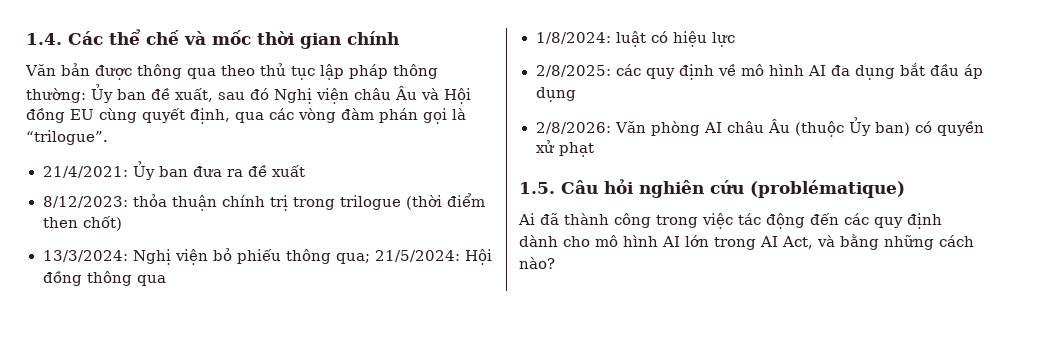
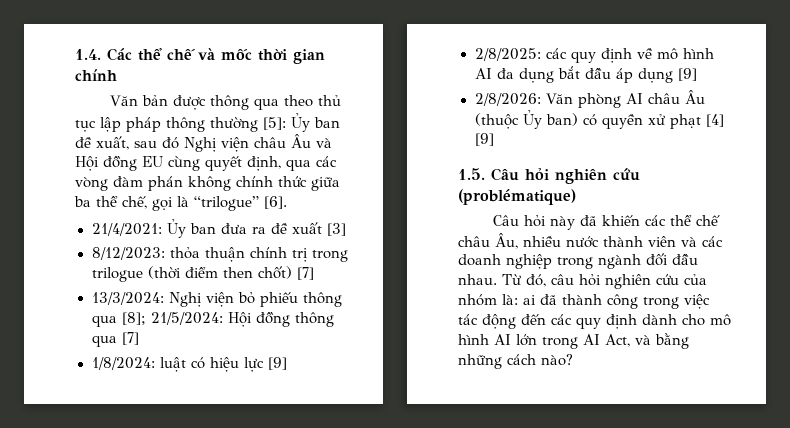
[26,88,86,103] thường: -> [210,117,286,132] thường [5]:
[423,108,466,124] [26,130,108,145] gọi là “trilogue”. -> [188,176,340,191] [74,196,287,211] không chính thức giữa ba thể chế, gọi là “trilogue” [6].
(305, 171) none -> [326,223,346,236] [3]
(122, 223) none -> [296,267,314,280] [7]
[335,253,370,264] qua; -> [91,312,146,327] qua [8];
(166, 280) none -> [121,332,139,345] [7]
(735, 39) none -> [267,357,287,370] [9]
(576, 94) none -> [677,68,697,81] [9]
(594, 149) none -> [705,114,724,127] [474,133,494,146] [4] [9]
[518,213,535,225] Ai -> [493,215,721,230] [458,233,723,249] [458,253,698,269] [458,274,707,289] [458,294,536,306] Câu hỏi này đã khiến các thể chế châu Âu, nhiều nước thành viên và các doanh nghiệp trong ngành đối đầu nhau. Từ đó, câu hỏi nghiên cứu của nhóm là: ai

